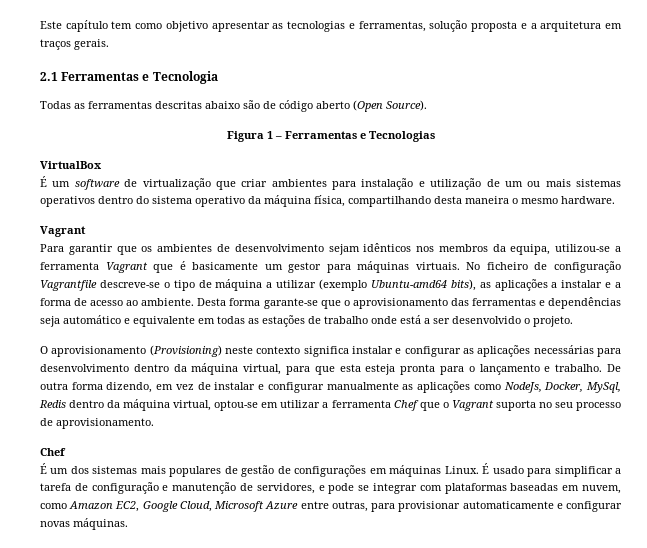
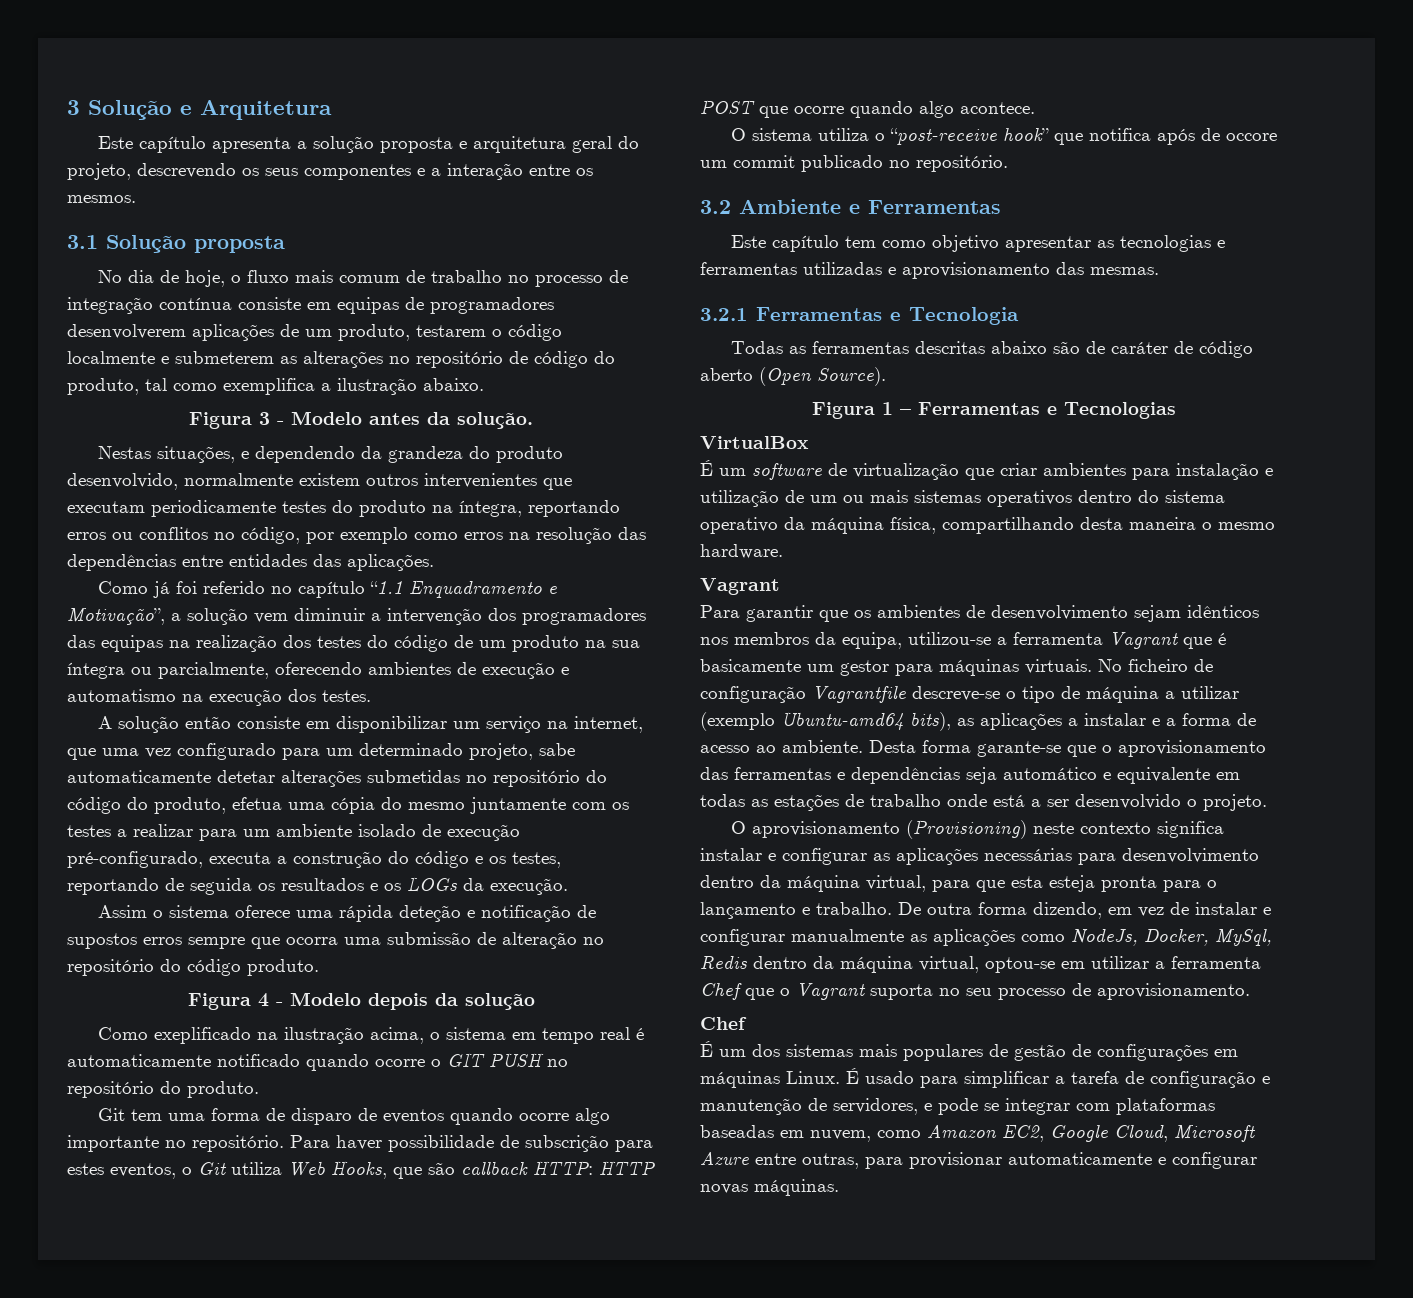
(40, 25) none -> [67,100,332,120] [97,136,639,153] [67,163,593,180] [67,195,136,203] [67,235,285,253] [97,270,628,287] [67,297,554,314] [67,324,562,341] [67,351,615,368] [67,378,484,395] [189,411,533,429] [97,446,563,463] [67,473,572,490] [67,500,620,517] [67,527,646,544] [67,554,434,571] [97,580,557,598] [67,607,646,625] [67,635,640,652] [67,662,569,679] [67,689,371,706] [97,716,643,733] [67,743,575,760] [67,770,607,787] [67,797,629,814] [67,824,520,841] [67,851,561,868] [67,877,568,895] [97,905,596,922] [67,932,604,949] [67,959,319,976] [187,992,535,1010] [97,1027,644,1044] [67,1053,568,1071] [67,1081,259,1098] [97,1108,610,1125] [67,1135,653,1152] [67,1161,655,1179] [700,100,1035,118] [730,128,1277,145] [700,155,1008,172] [700,199,1001,214] 3 Solução e Arquitetura // Este capítulo apresenta a solução proposta e arquitetura geral do projeto, descrevendo os seus componentes e a interação entre os mesmos. // 3.1 Solução proposta // No dia de hoje, o fluxo mais comum de trabalho no processo de integração contínua consiste em equipas de programadores desenvolverem aplicações de um produto, testarem o código localmente e submeterem as alterações no repositório de código do produto, tal como exemplifica a ilustração abaixo. // Figura 3 - Modelo antes da solução. // Nestas situações, e dependendo da grandeza do produto desenvolvido, normalmente existem outros intervenientes que executam periodicamente testes do produto na íntegra, reportando erros ou conflitos no código, por exemplo como erros na resolução das dependências entre entidades das aplicações. // Como já foi referido no capítulo “1.1 Enquadramento e Motivação”, a solução vem diminuir a intervenção dos programadores das equipas na realização dos testes do código de um produto na sua íntegra ou parcialmente, oferecendo ambientes de execução e automatismo na execução dos testes. // A solução então consiste em disponibilizar um serviço na internet, que uma vez configurado para um determinado projeto, sabe automaticamente detetar alterações submetidas no repositório do código do produto, efetua uma cópia do mesmo juntamente com os testes a realizar para um ambiente isolado de execução pré-configurado, executa a construção do código e os testes, reportando de seguida os resultados e os LOGs da execução. // Assim o sistema oferece uma rápida deteção e notificação de supostos erros sempre que ocorra uma submissão de alteração no repositório do código produto. // Figura 4 - Modelo depois da solução // Como exeplificado na ilustração acima, o sistema em tempo real é automaticamente notificado quando ocorre o GIT PUSH no repositório do produto. // Git tem uma forma de disparo de eventos quando ocorre algo importante no repositório. Para haver possibilidade de subscrição para estes eventos, o Git utiliza Web Hooks, que são callback HTTP: HTTP POST que ocorre quando algo acontece. // O sistema utiliza o “post-receive hook” que notifica após de occore um commit publicado no repositório. // 3.2 Ambiente e Ferramentas //
[358,20,623,32] [40,39,109,50] [40,72,58,81] ferramentas, solução proposta e a arquitetura em traços gerais. // 2.1 -> [700,262,1159,279] [700,308,748,321] ferramentas utilizadas e aprovisionamento das mesmas. // 3.2.1
(276, 105) none -> [1110,341,1193,354] caráter de

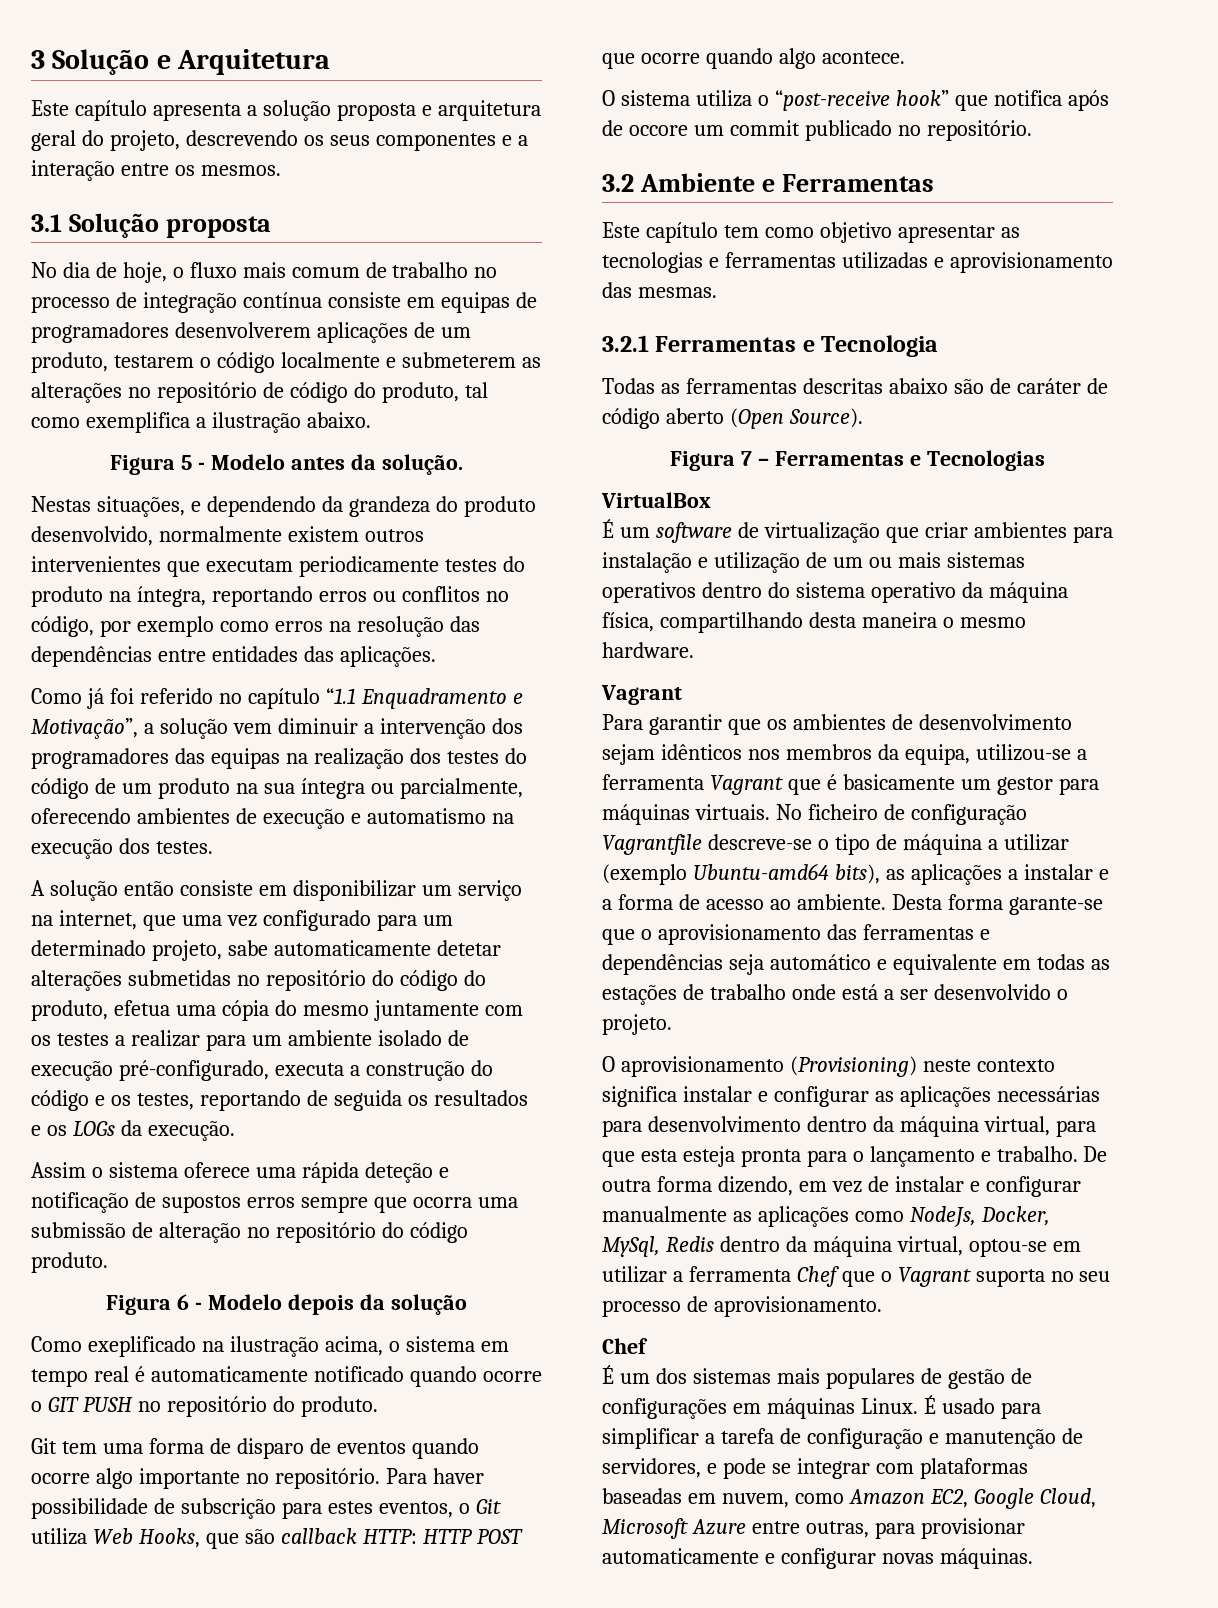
[259,412,270,425] 3 -> [181,455,193,470] 5
[257,993,269,1007] 4 -> [177,1294,190,1310] 6
[882,402,893,415] 1 -> [741,451,753,466] 7

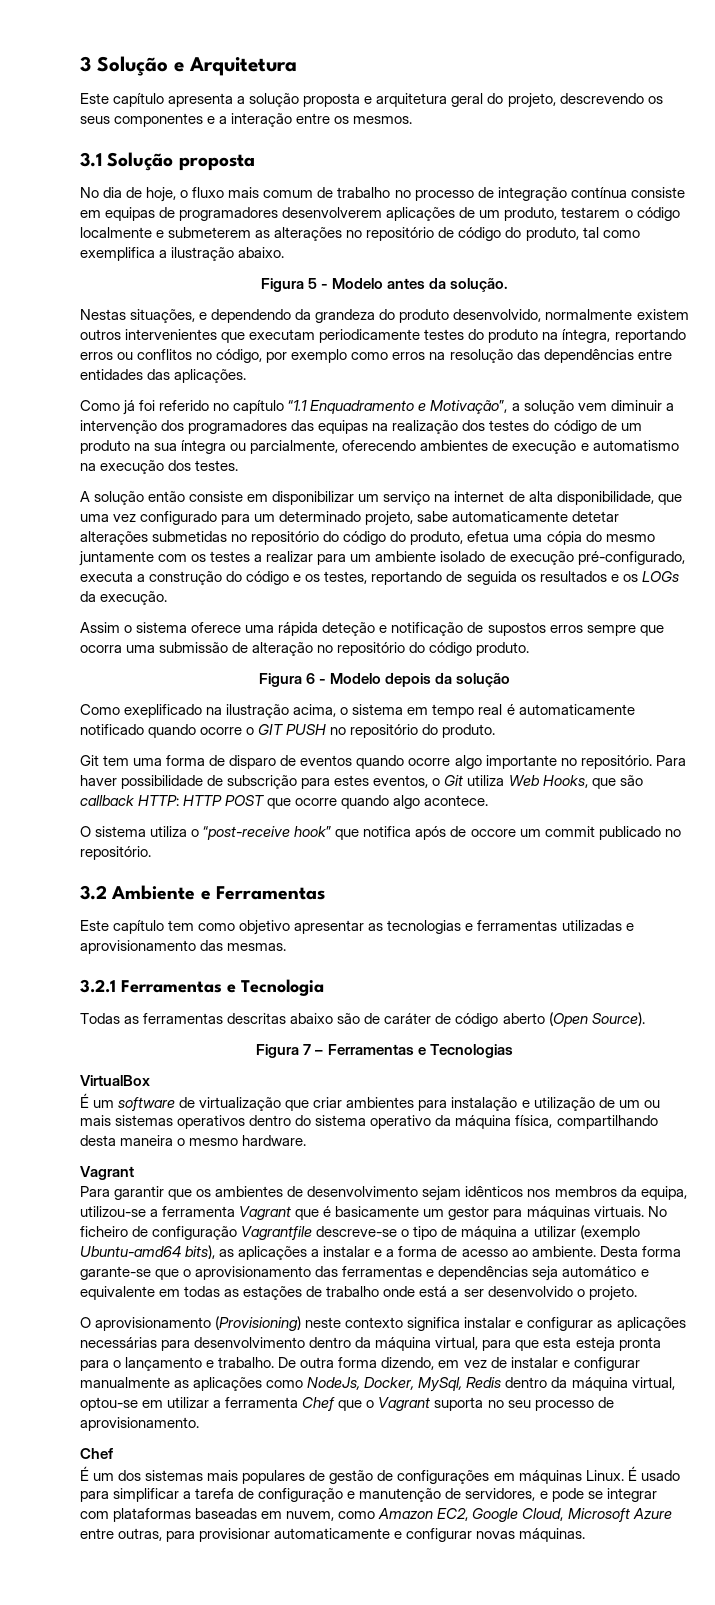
[58,910,137,930] internet, -> [454,491,654,505] internet de alta disponibilidade,

